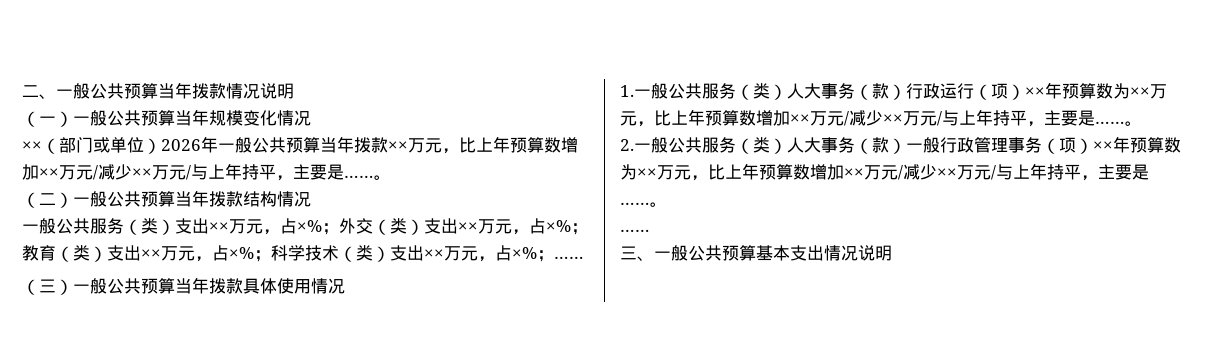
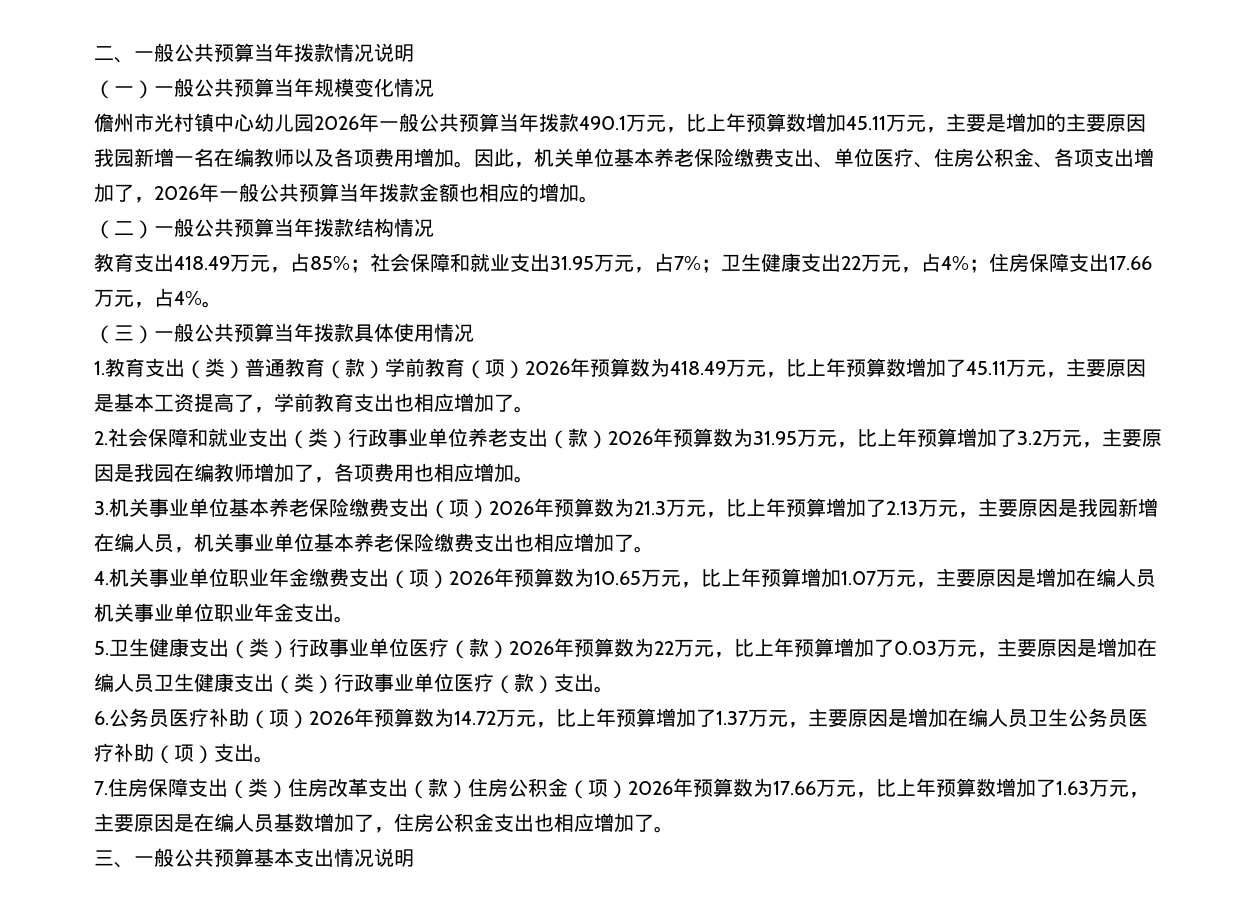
[22,136,578,154] [22,163,374,181] ××（部门或单位）2026年一般公共预算当年拨款××万元，比上年预算数增加××万元/减少××万元/与上年持平，主要是…… -> [94,113,1146,133] [94,148,1154,168] [94,183,579,203] 儋州市光村镇中心幼儿园2026年一般公共预算当年拨款490.1万元，比上年预算数增加45.11万元，主要是增加的主要原因我园新增一名在编教师以及各项费用增加。因此，机关单位基本养老保险缴费支出、单位医疗、住房公积金、各项支出增加了，2026年一般公共预算当年拨款金额也相应的增加
[22,218,588,235] [22,245,584,262] 一般公共服务（类）支出××万元，占×%；外交（类）支出××万元，占×%；教育（类）支出××万元，占×%；科学技术（类）支出××万元，占×%；…… -> [94,253,1152,273] [94,288,222,308] 教育支出418.49万元，占85%；社会保障和就业支出31.95万元，占7%；卫生健康支出22万元，占4%；住房保障支出17.66万元，占4%。
[634,82,1167,100] [620,109,1142,127] [620,136,1181,154] [620,163,1149,181] [620,202,667,207] [620,229,650,232] 一般公共服务（类）人大事务（款）行政运行（项）××年预算数为××万元，比上年预算数增加××万元/减少××万元/与上年持平，主要是……。 // 2.一般公共服务（类）人大事务（款）一般行政管理事务（项）××年预算数为××万元，比上年预算数增加××万元/减少××万元/与上年持平，主要是……。 // …… -> [105,358,1146,379] [94,393,534,413] [94,428,1162,449] [94,463,534,483] [94,498,1158,519] [94,533,654,553] [94,568,1156,589] [94,603,354,623] [94,638,1157,659] [94,673,614,694] [94,708,1148,729] [94,743,274,764] [94,778,1149,799] [94,813,674,833] 教育支出（类）普通教育（款）学前教育（项）2026年预算数为418.49万元，比上年预算数增加了45.11万元，主要原因是基本工资提高了，学前教育支出也相应增加了。 // 2.社会保障和就业支出（类）行政事业单位养老支出（款）2026年预算数为31.95万元，比上年预算增加了3.2万元，主要原因是我园在编教师增加了，各项费用也相应增加。 // 3.机关事业单位基本养老保险缴费支出（项）2026年预算数为21.3万元，比上年预算增加了2.13万元，主要原因是我园新增在编人员，机关事业单位基本养老保险缴费支出也相应增加了。 // 4.机关事业单位职业年金缴费支出（项）2026年预算数为10.65万元，比上年预算增加1.07万元，主要原因是增加在编人员机关事业单位职业年金支出。 // 5.卫生健康支出（类）行政事业单位医疗（款）2026年预算数为22万元，比上年预算增加了0.03万元，主要原因是增加在编人员卫生健康支出（类）行政事业单位医疗（款）支出。 // 6.公务员医疗补助（项）2026年预算数为14.72万元，比上年预算增加了1.37万元，主要原因是增加在编人员卫生公务员医疗补助（项）支出。 // 7.住房保障支出（类）住房改革支出（款）住房公积金（项）2026年预算数为17.66万元，比上年预算数增加了1.63万元，主要原因是在编人员基数增加了，住房公积金支出也相应增加了。

